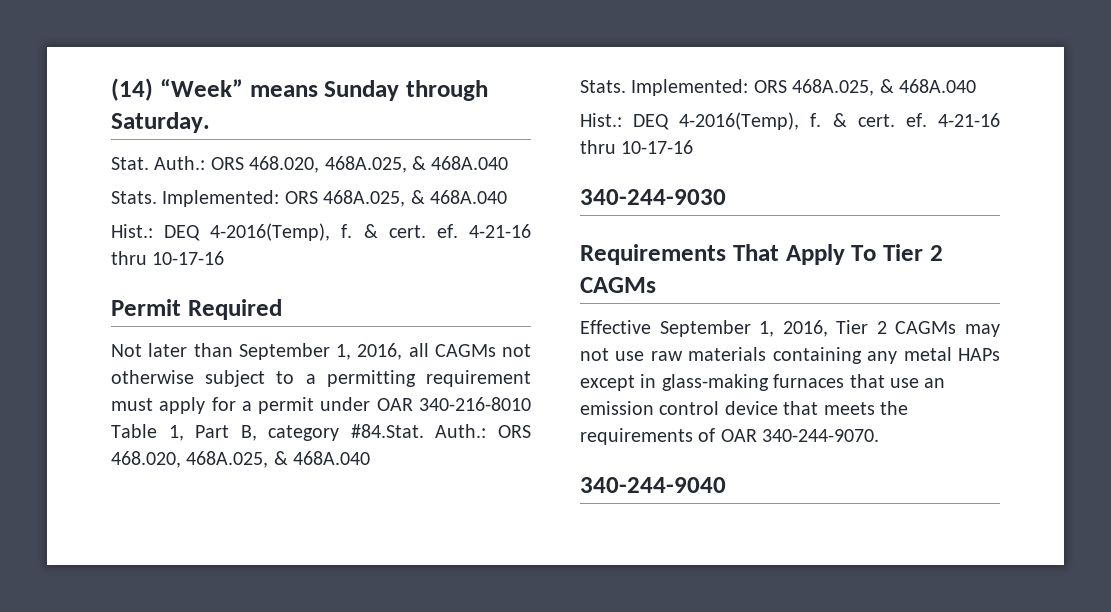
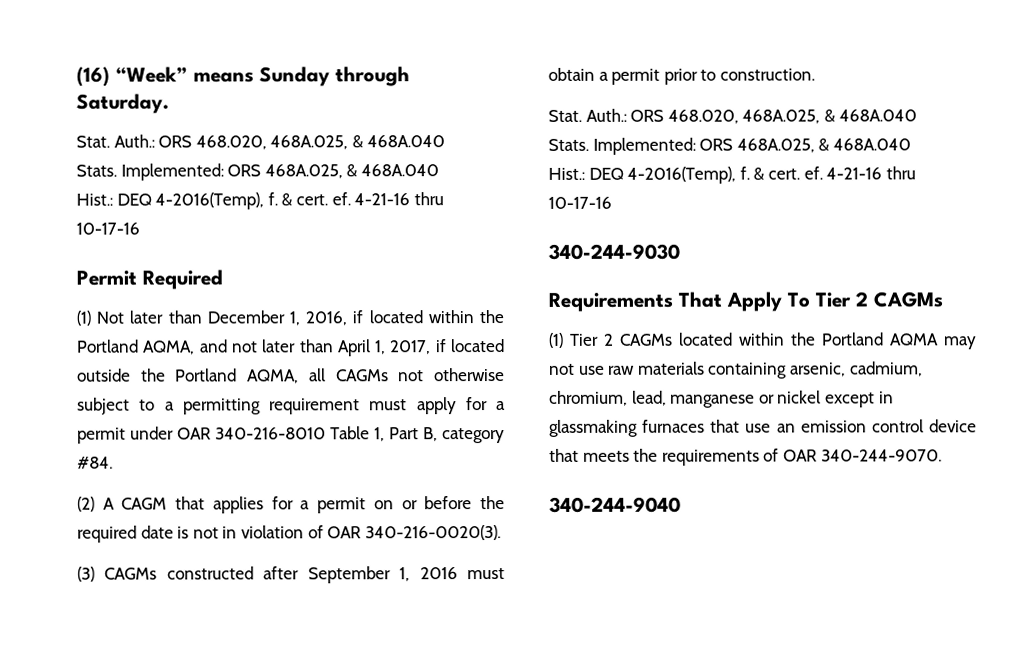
[111,78,153,101] (14) -> [76,66,110,87] (16)
(282, 309) none -> [76,310,91,326] (1)
[238,343,403,360] September 1, 2016, -> [206,310,504,326] [77,339,505,357] [77,368,300,384] December 1, 2016, if located within the Portland AQMA, and not later than April 1, 2017, if located outside the Portland AQMA,
[350,424,424,438] #84.Stat. -> [77,456,113,469] [77,496,506,514] [77,525,501,543] [77,566,505,584] [548,67,815,85] [548,109,582,122] #84. // (2) A CAGM that applies for a permit on or before the required date is not in violation of OAR 340-216-0020(3). // (3) CAGMs constructed after September 1, 2016 must obtain a permit prior to construction. // Stat.
[580,320,957,337] Effective September 1, 2016, Tier 2 CAGMs -> [548,332,939,348] (1) Tier 2 CAGMs located within the Portland AQMA
[867,347,1000,364] any metal HAPs -> [789,361,923,377] [549,390,822,408] arsenic, cadmium, chromium, lead, manganese or nickel
[661,374,769,391] glass-making -> [549,419,638,437] glassmaking

